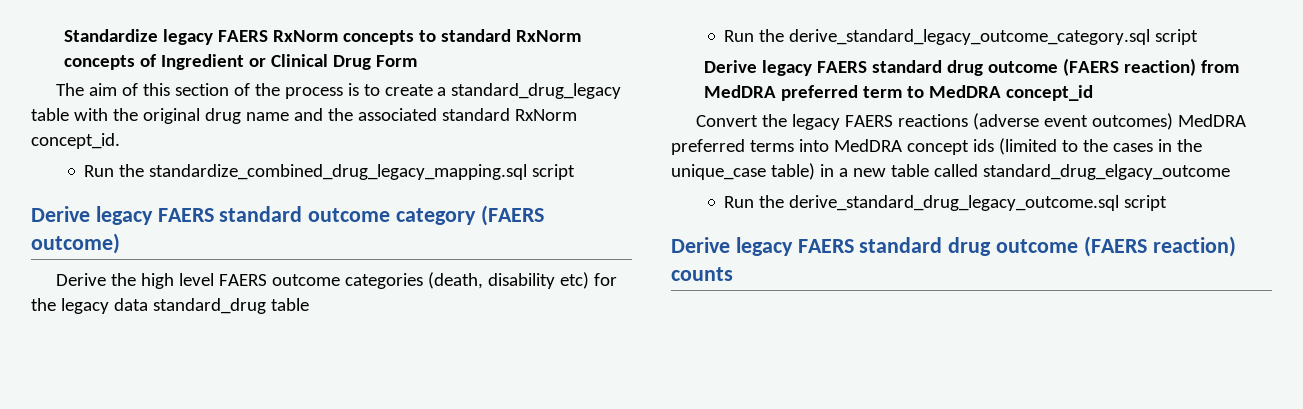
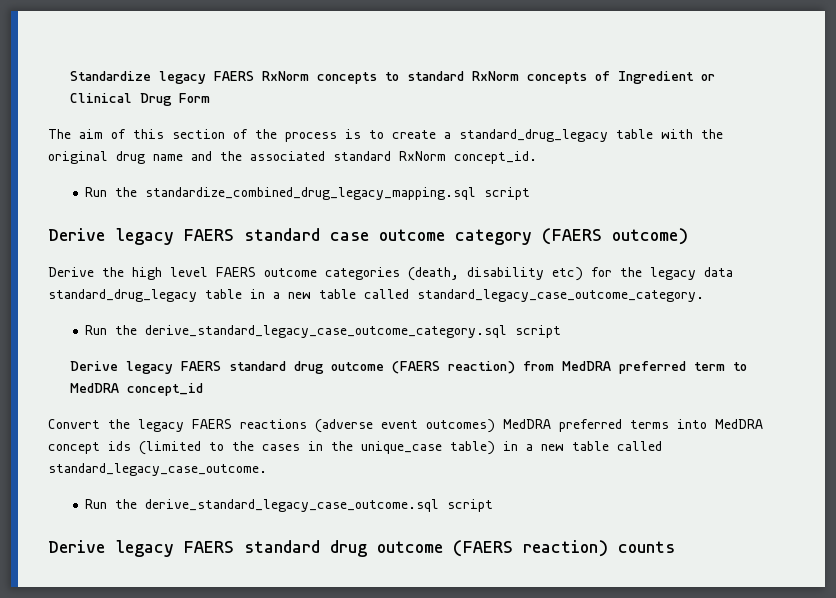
(303, 214) none -> [330,232,369,241] case
[152,298,309,314] [724,29,1151,45] standard_drug table // Run the derive_standard_legacy_outcome_category.sql -> [48,289,704,302] [85,325,508,338] standard_drug_legacy table in a new table called standard_legacy_case_outcome_category. // Run the derive_standard_legacy_case_outcome_category.sql
[982,164,1230,180] [724,195,1120,211] standard_drug_elgacy_outcome // Run the derive_standard_drug_legacy_outcome.sql -> [48,463,267,476] [85,499,440,512] standard_legacy_case_outcome. // Run the derive_standard_legacy_case_outcome.sql

